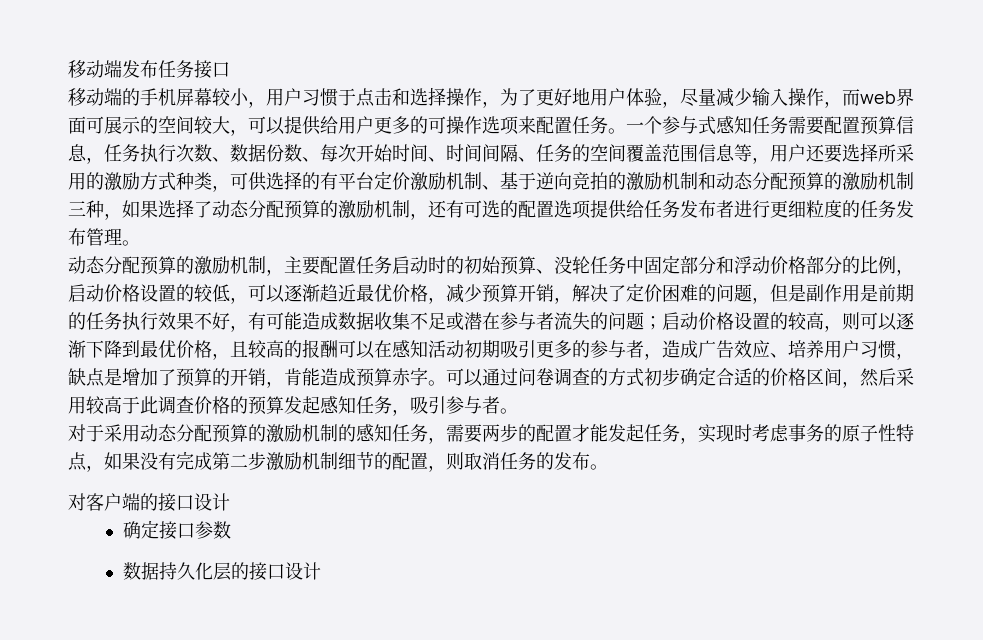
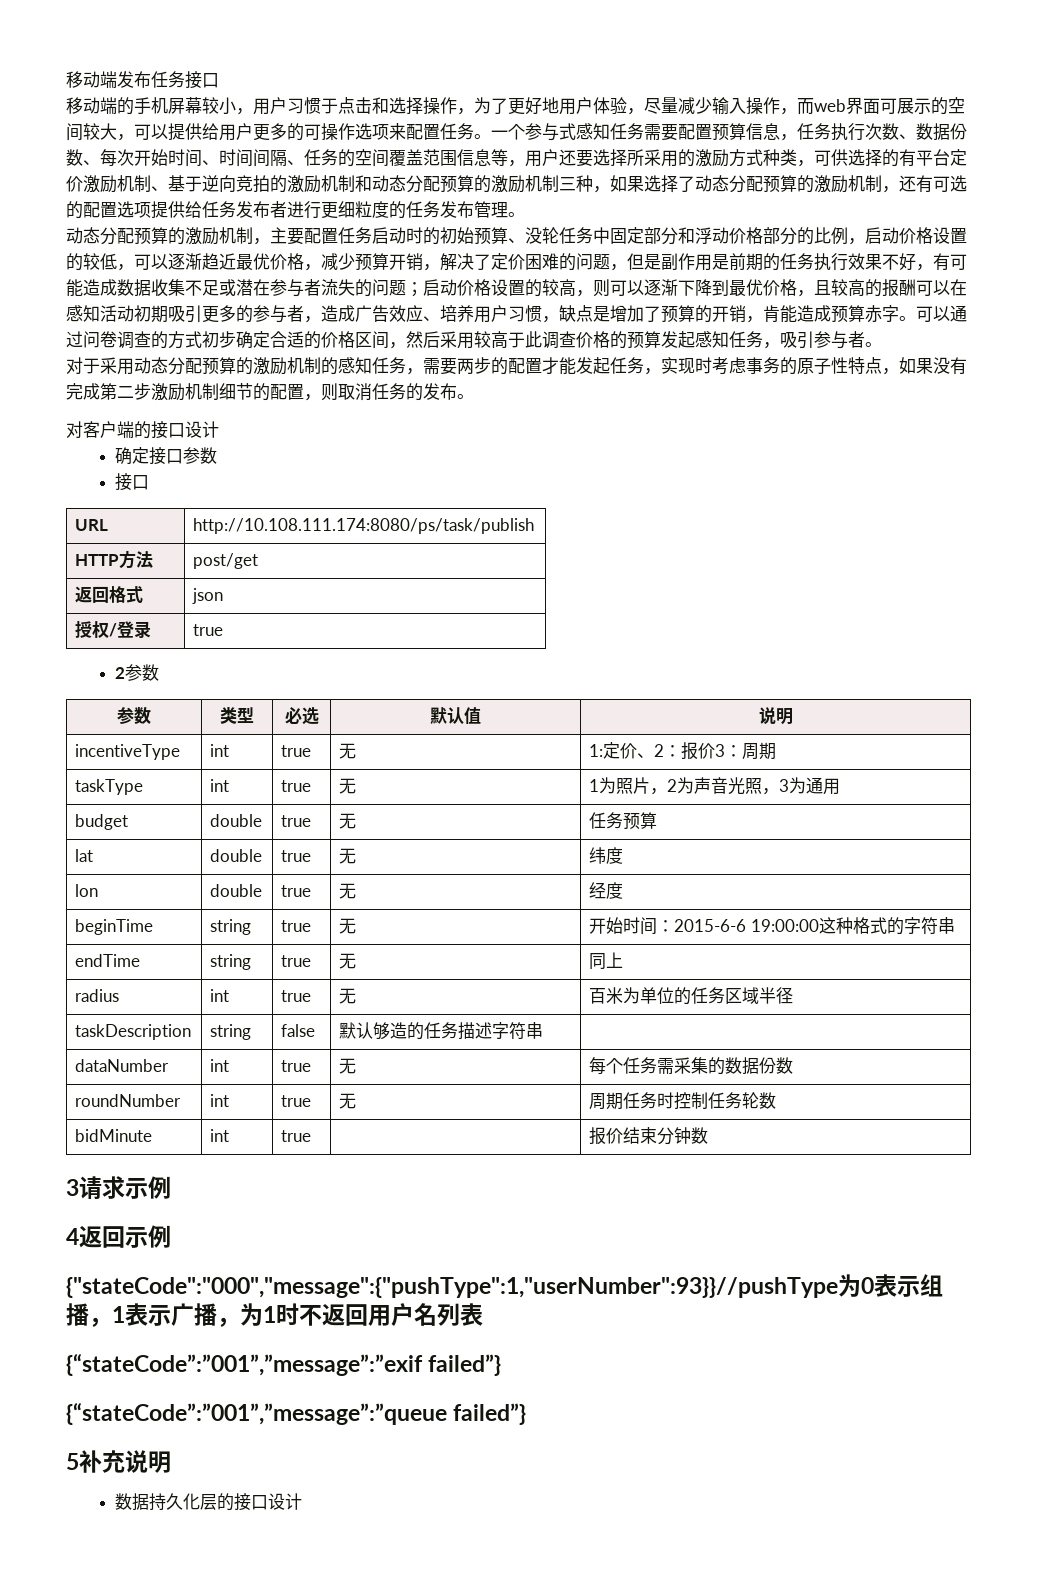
(231, 530) none -> [115,473,150,491] [75,519,109,531] [193,518,535,534] [75,550,154,569] [193,553,259,569] [75,586,144,603] [192,588,224,604] [75,621,152,639] [193,624,224,636] [115,664,160,681] [117,707,151,724] [220,707,254,724] [284,707,319,725] [430,707,481,725] [758,707,793,725] [75,744,181,760] [210,744,230,757] [281,745,312,757] [339,743,357,759] [589,742,777,760] [75,779,144,795] [210,779,230,792] [281,780,312,792] [339,778,357,794] [589,777,841,795] [75,814,129,830] [210,814,263,827] [281,815,312,827] [339,813,357,829] [589,812,658,830] [75,849,94,862] [210,849,263,862] [281,850,312,862] [339,848,357,864] [589,847,624,864] [75,884,99,897] [210,884,263,897] [281,885,312,897] [339,883,357,899] [589,882,624,899] [75,919,154,935] [210,919,252,935] [281,920,312,932] [339,918,357,934] [589,917,955,935] [75,954,141,967] [210,954,252,970] [281,955,312,967] [339,953,357,969] [589,952,624,970] [75,989,120,1002] [210,989,230,1002] [281,990,312,1002] [339,988,357,1004] [589,987,794,1005] [75,1024,192,1040] [210,1024,252,1040] [281,1024,316,1037] [339,1022,544,1040] [75,1059,170,1072] [210,1059,230,1072] [281,1060,312,1072] [339,1058,357,1074] [589,1057,794,1075] [75,1094,182,1107] [210,1094,230,1107] [281,1095,312,1107] [339,1093,357,1109] [589,1092,777,1110] [75,1129,153,1142] [210,1129,230,1142] [281,1130,312,1142] [589,1127,709,1145] [66,1176,171,1200] [66,1225,171,1248] [66,1274,943,1298] [66,1303,483,1327] [66,1354,502,1376] [66,1403,527,1425] [66,1450,171,1473] // 接口 // URL | http://10.108.111.174:8080/ps/task/publish // HTTP方法 | post/get // 返回格式 | json // 授权/登录 | true // 2参数 // 参数 | 类型 | 必选 | 默认值 | 说明 // incentiveType | int | true | 无 | 1:定价、2：报价3：周期 // taskType | int | true | 无 | 1为照片，2为声音光照，3为通用 // budget | double | true | 无 | 任务预算 // lat | double | true | 无 | 纬度 // lon | double | true | 无 | 经度 // beginTime | string | true | 无 | 开始时间：2015-6-6 19:00:00这种格式的字符串 // endTime | string | true | 无 | 同上 // radius | int | true | 无 | 百米为单位的任务区域半径 // taskDescription | string | false | 默认够造的任务描述字符串 | // dataNumber | int | true | 无 | 每个任务需采集的数据份数 // roundNumber | int | true | 无 | 周期任务时控制任务轮数 // bidMinute | int | true | | 报价结束分钟数 // 3请求示例 // 4返回示例 // {"stateCode":"000","message":{"pushType":1,"userNumber":93}}//pushType为0表示组播，1表示广播，为1时不返回用户名列表 // {“stateCode”:”001”,”message”:”exif failed”} // {“stateCode”:”001”,”message”:”queue failed”} // 5补充说明

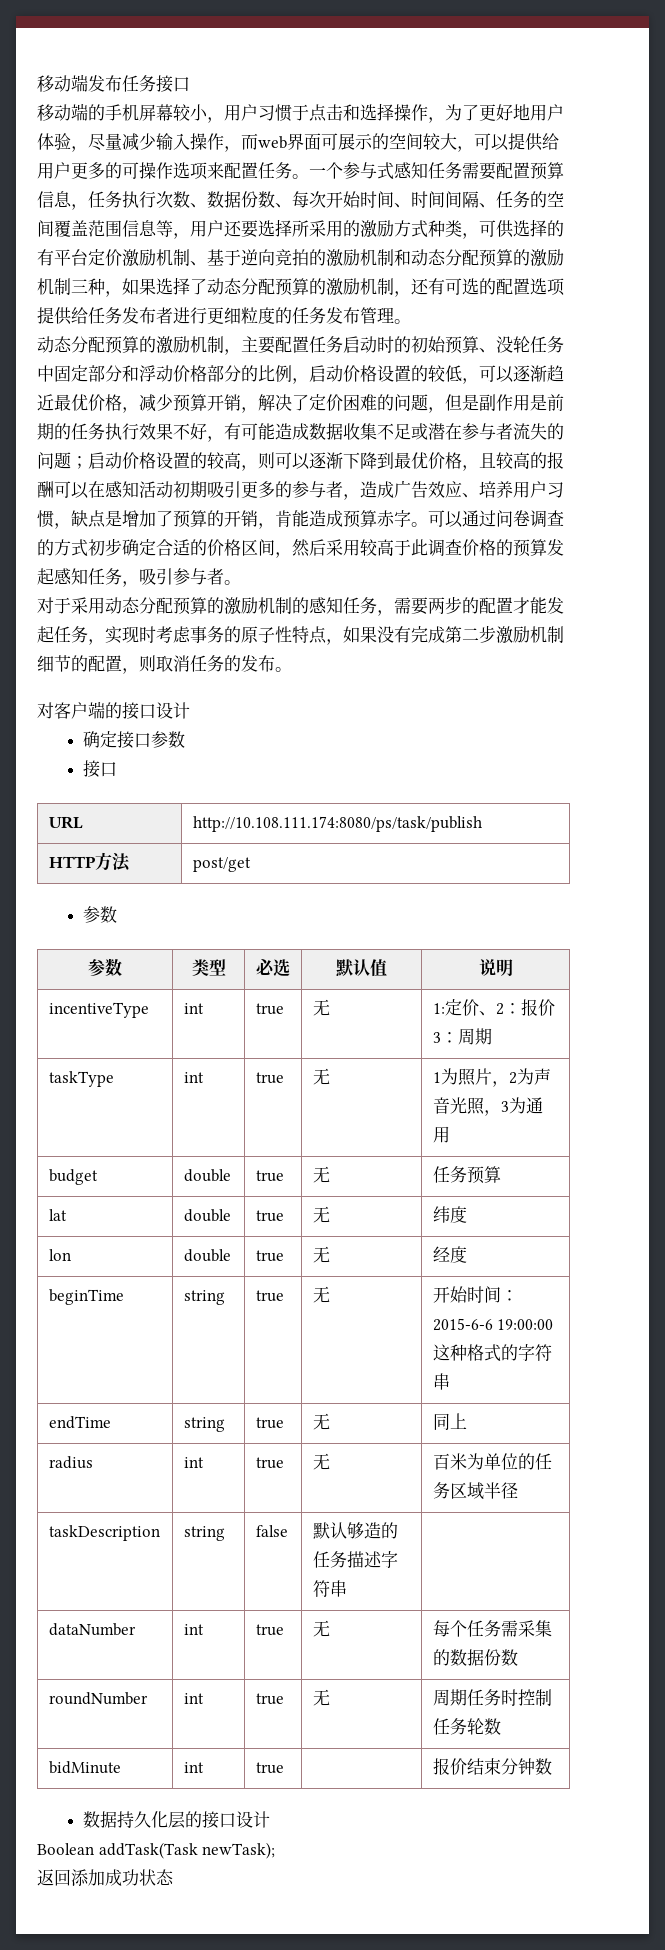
[75,586,144,603] [192,588,224,604] [75,621,152,639] [193,624,224,636] [115,667,126,679] // 返回格式 | json // 授权/登录 | true // 2 -> (251, 864) //
[66,1176,171,1200] [66,1225,171,1248] [66,1274,943,1298] [66,1303,483,1327] [66,1354,502,1376] [66,1403,527,1425] [66,1450,171,1473] // 3请求示例 // 4返回示例 // {"stateCode":"000","message":{"pushType":1,"userNumber":93}}//pushType为0表示组播，1表示广播，为1时不返回用户名列表 // {“stateCode”:”001”,”message”:”exif failed”} // {“stateCode”:”001”,”message”:”queue failed”} // 5补充说明 -> (552, 1766) none
(303, 1501) none -> [37,1842,276,1859] [37,1869,174,1886] // Boolean addTask(Task newTask); // 返回添加成功状态

